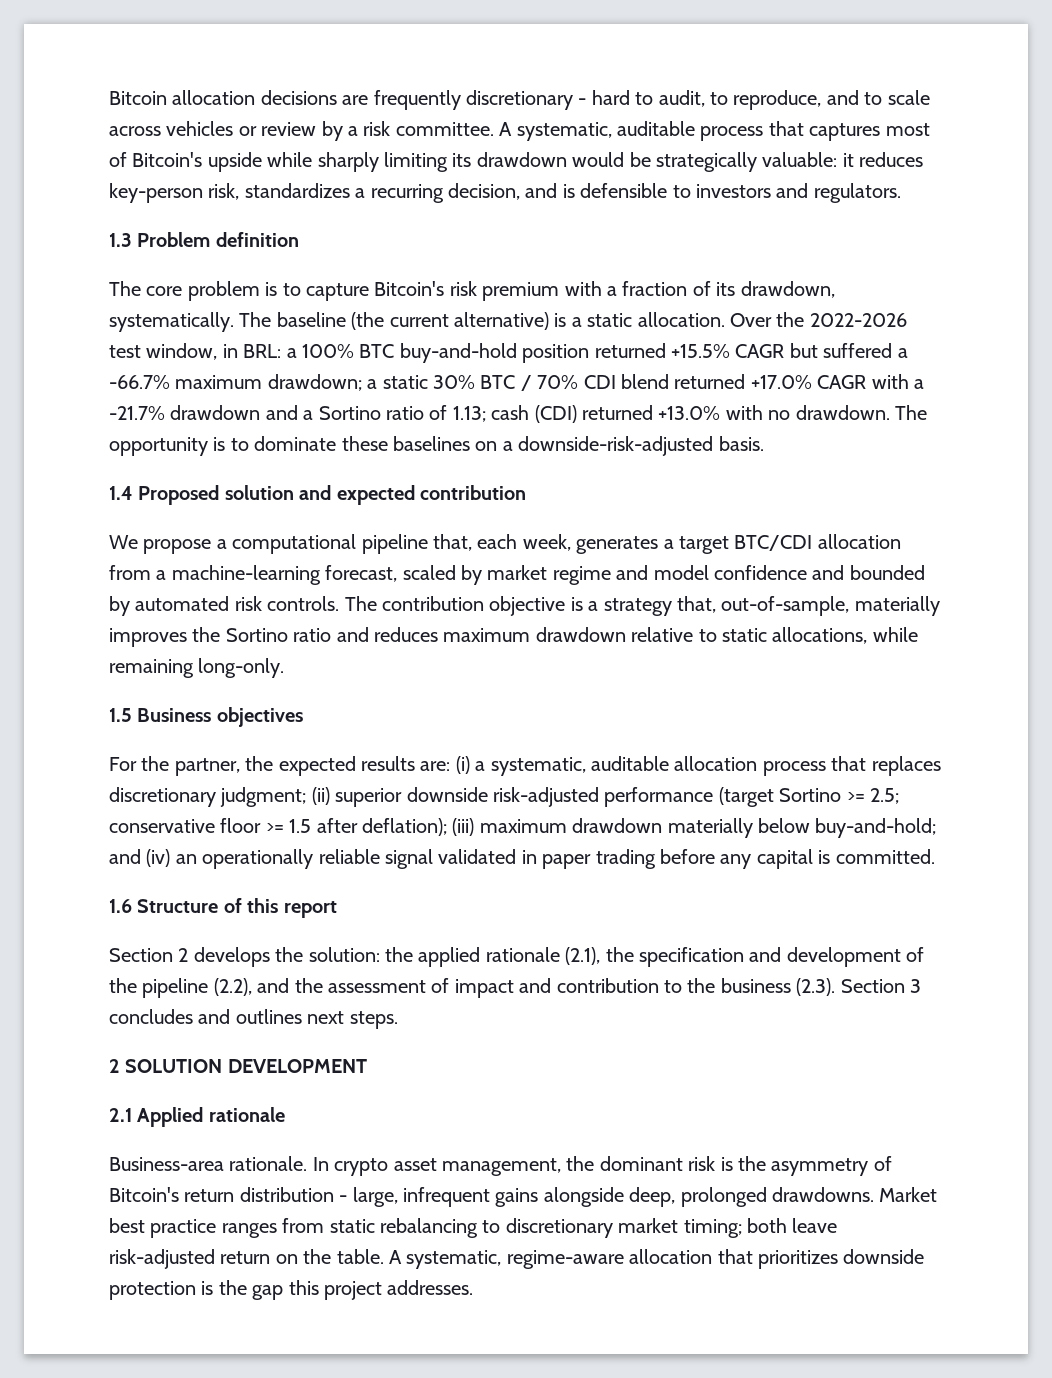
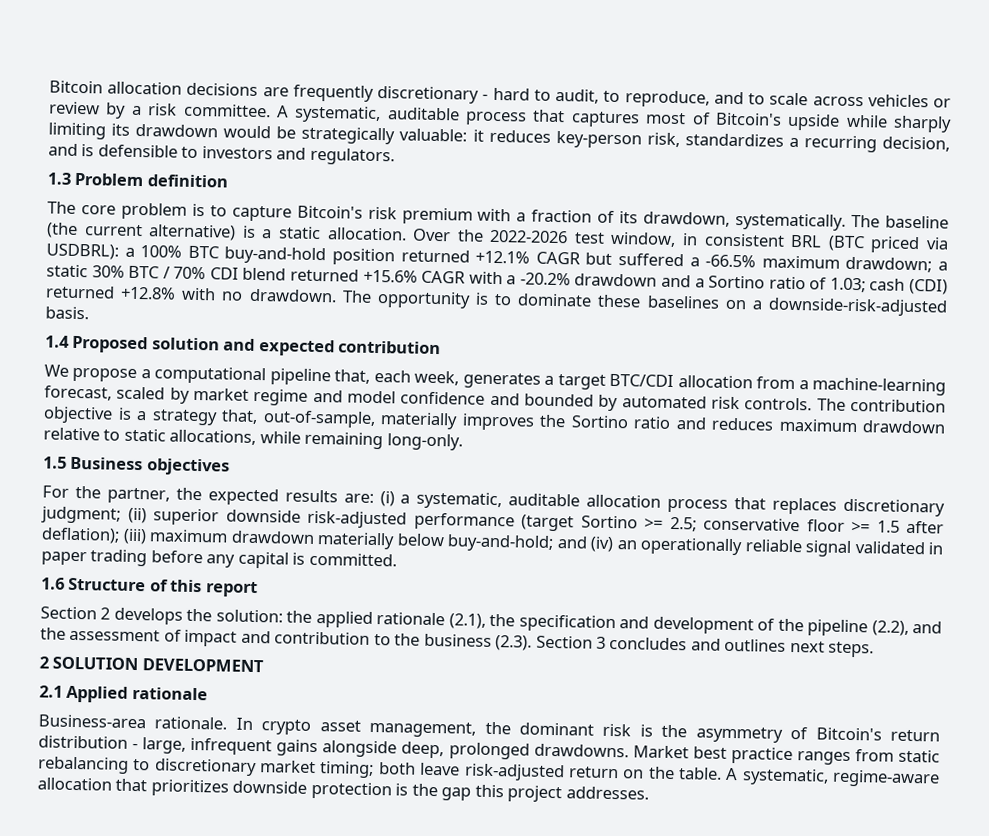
[243,344,282,358] BRL: -> [703,233,950,254] [46,243,119,260] consistent BRL (BTC priced via USDBRL):
[670,344,730,358] +15.5% -> [475,250,531,264] +12.1%
[109,375,170,389] -66.7% -> [705,254,757,268] -66.5%
[750,375,812,389] +17.0% -> [362,269,418,283] +15.6%
[109,406,165,420] -21.7% -> [519,272,571,286] -20.2%
[452,406,486,422] 1.13; -> [829,277,866,293] 1.03;
[658,406,721,420] +13.0% -> [120,286,177,300] +12.8%

